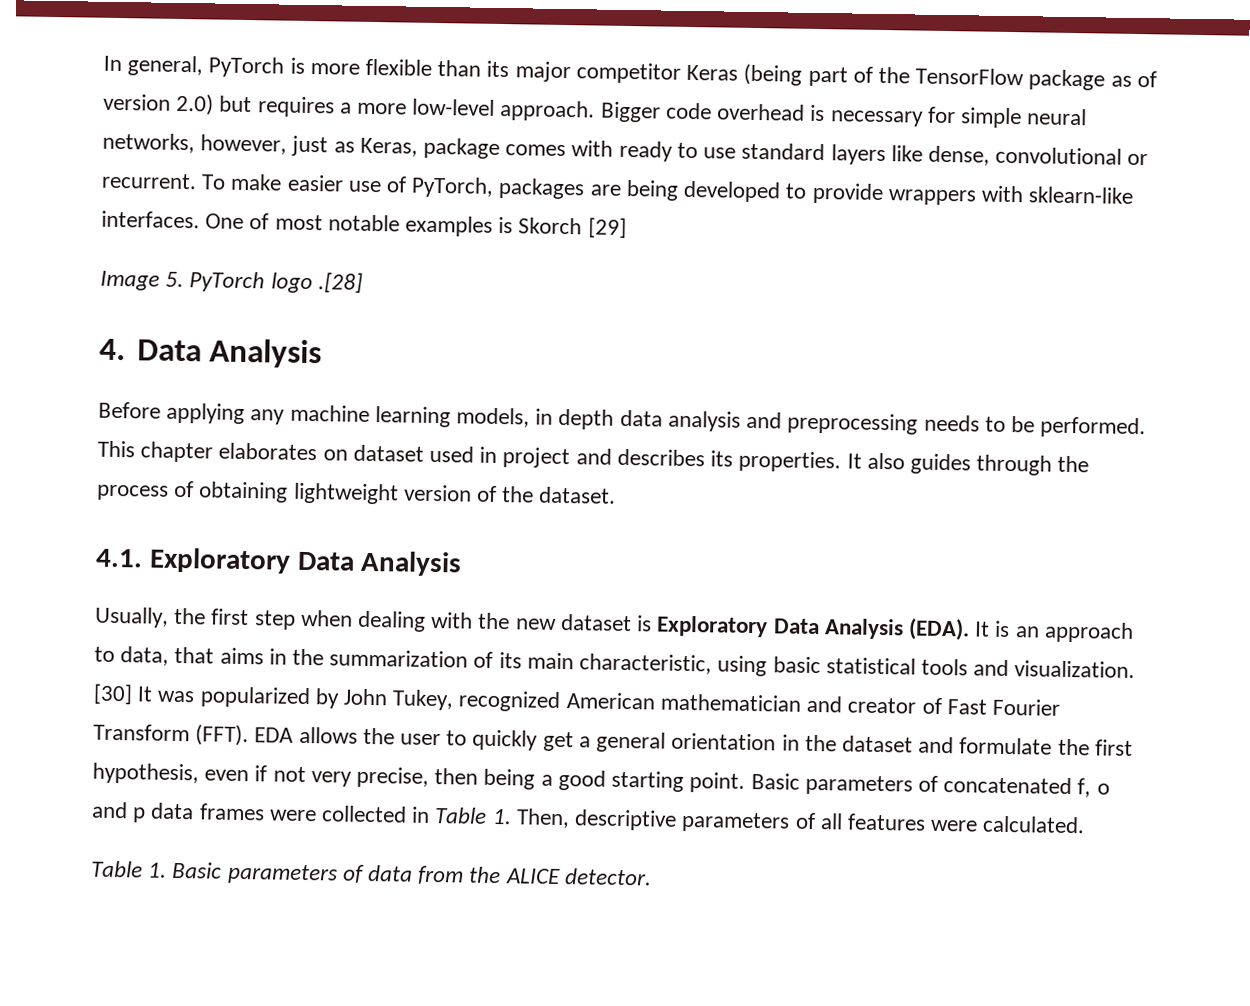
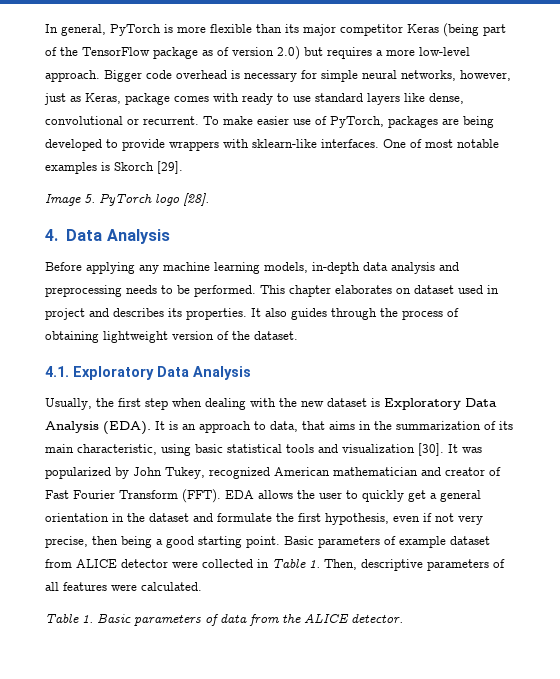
[587,217,627,238] [29] -> [157,161,183,174] [29].
[317,272,363,293] .[28] -> [183,193,209,206] [28].
[535,408,615,430] in depth -> [312,262,360,274] in-depth
[1014,660,1136,679] [93,683,133,705] visualization. [30] -> [342,443,444,456] visualization [30].
[943,776,1110,798] [91,801,265,823] concatenated f, o and p data frames -> [399,536,490,548] [45,559,168,568] example dataset from ALICE detector

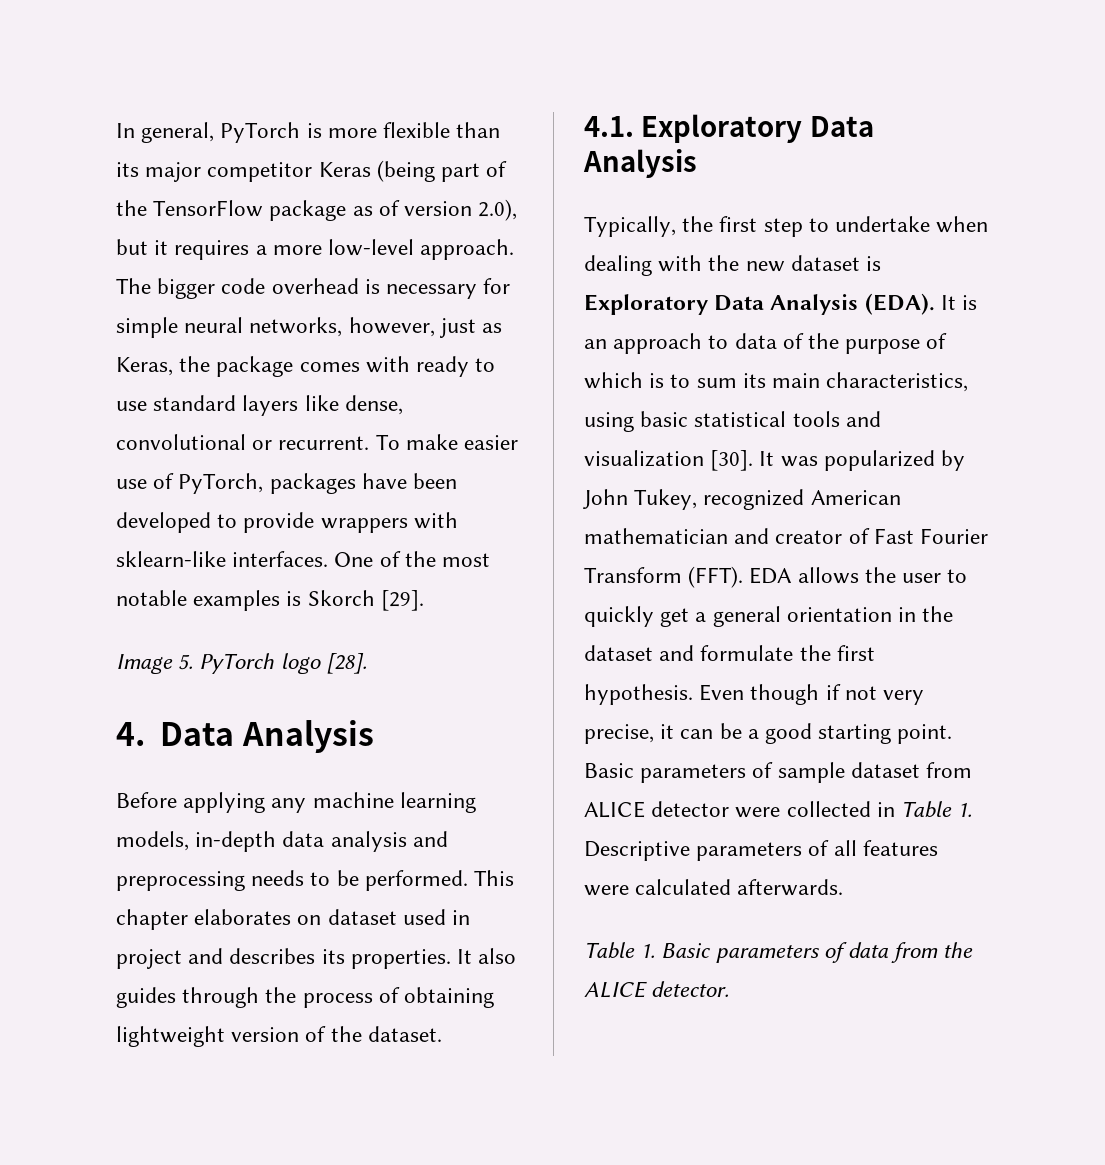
[277,46,323,60] 2.0) but -> [478,199,518,221] [116,239,169,255] 2.0), but it
[104,70,142,82] Bigger -> [116,278,216,299] The bigger
(121, 98) none -> [179,356,211,372] the
[442,116,494,128] are being -> [361,473,458,489] have been
(422, 143) none -> [404,551,436,567] the
[45,398,92,410] Usually, -> [584,216,676,237] Typically,
(168, 404) none -> [808,216,931,232] to undertake
[270,421,496,432] data, that aims in the summarization of -> [734,333,948,354] [584,372,737,389] data of the purpose of which is to sum
[77,444,157,455] characteristic, -> [826,372,969,392] characteristics,
[325,513,420,525] hypothesis, even -> [584,684,820,705] hypothesis. Even though
[92,536,152,548] then being -> [660,723,742,739] it can be
[399,536,446,548] example -> [777,762,845,783] sample
[324,559,423,571] Then, descriptive -> [584,841,690,861] Descriptive
[141,582,202,591] calculated. -> [635,879,844,896] calculated afterwards.

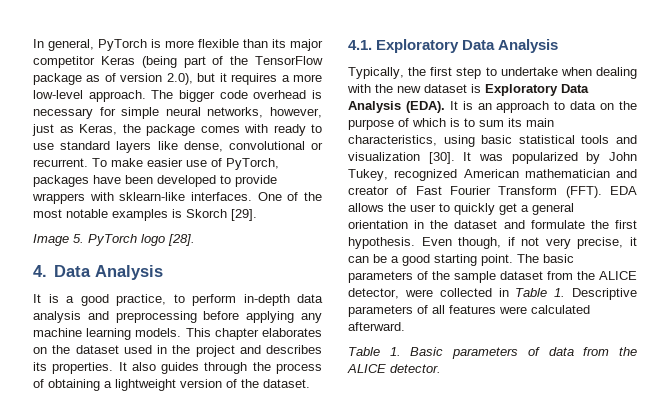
[116,792,476,813] [116,831,189,851] Before applying any machine learning models, -> [33,294,236,306] It is a good practice, to perform
[251,870,468,891] needs to be performed. -> [203,311,323,323] [33,328,182,340] before applying any machine learning models.
(322, 920) none -> [52,345,71,354] the
(471, 917) none -> [172,345,191,354] the
(495, 997) none -> [104,381,112,388] a
[782,333,804,349] of -> [600,103,615,110] on
[750,684,820,705] though -> [458,237,502,249] though,
[584,762,774,783] Basic parameters of -> [517,254,574,263] [348,271,450,283] The basic parameters of the
[584,801,730,818] ALICE detector -> [577,271,637,280] [348,288,399,299] the ALICE detector,
[737,879,844,896] afterwards. -> [348,322,405,331] afterward.

